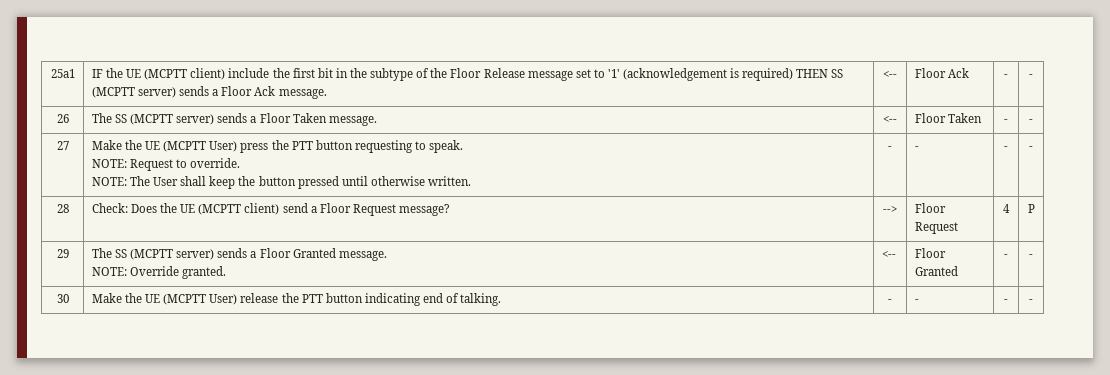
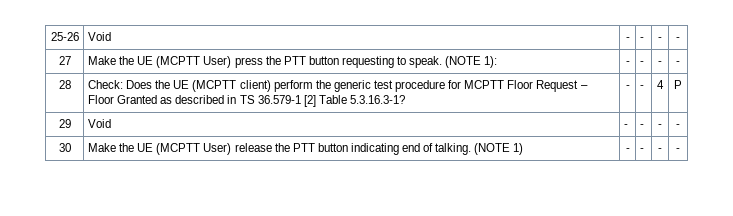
[50,69,75,78] [91,68,844,81] [91,86,327,99] [883,71,897,78] [914,68,970,78] [1004,74,1008,78] [1029,74,1033,78] [56,114,69,123] [91,113,377,126] [883,116,897,123] [914,113,983,123] 25a1 | IF the UE (MCPTT client) include the first bit in the subtype of the Floor Release message set to '1' (acknowledgement is required) THEN SS (MCPTT server) sends a Floor Ack message. | <-- | Floor Ack | - | - // 26 | The SS (MCPTT server) sends a Floor Taken message. | <-- | Floor Taken -> [50,32,79,41] [87,32,111,41] [625,37,630,41] [639,37,644,41] 25-26 | Void | - | -
[91,158,241,171] [91,176,471,189] // NOTE: Request to override. // NOTE: The User shall keep the button pressed until otherwise written. -> [445,56,498,68] (NOTE 1):
[282,203,450,216] [883,206,897,213] [914,203,946,213] [914,222,958,234] [1003,204,1010,213] [1027,204,1035,213] [56,249,69,258] [91,248,387,261] [91,266,227,279] [881,251,896,258] [914,248,946,258] [914,266,958,276] send a Floor Request message? | --> | Floor Request | 4 | P // 29 | The SS (MCPTT server) sends a Floor Granted message. // NOTE: Override granted. | <-- | Floor Granted -> [273,80,588,92] [87,95,405,107] [625,85,630,89] [639,85,644,89] [657,80,664,89] [674,80,682,89] [58,119,71,128] [87,119,111,128] [623,124,628,128] [639,124,644,128] perform the generic test procedure for MCPTT Floor Request – Floor Granted as described in TS 36.579-1 [2] Table 5.3.16.3-1? | - | - | 4 | P // 29 | Void | - | -
(502, 299) none -> [474,143,524,155] (NOTE 1)

